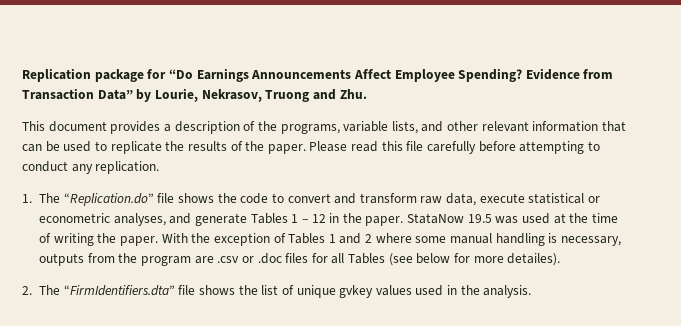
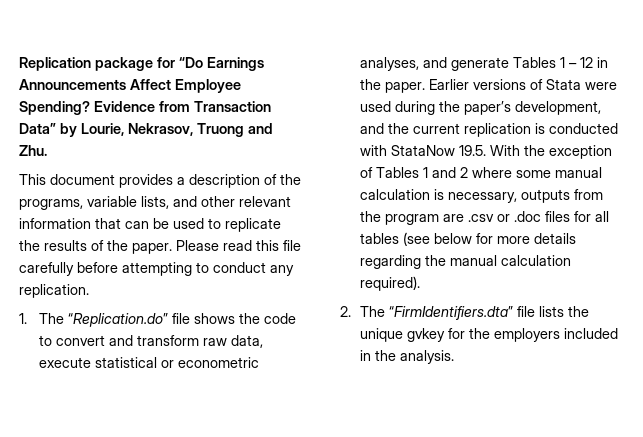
[407,213,618,224] [39,233,158,246] StataNow 19.5 was used at the time of writing the paper. -> [429,79,618,90] [360,101,602,115] [360,123,619,137] [360,145,487,156] Earlier versions of Stata were used during the paper’s development, and the current replication is conducted with StataNow 19.5.
[495,233,545,246] handling -> [360,189,431,200] calculation
[348,253,386,264] Tables -> [360,233,400,244] tables
[507,253,561,266] [22,285,444,298] detailes). // 2. The “FirmIdentifiers.dta” file shows the list of unique gvkey values used -> [534,233,577,244] [360,255,572,269] [360,276,421,291] [340,306,590,320] [360,328,619,342] details regarding the manual calculation required). // 2. The “FirmIdentifiers.dta” file lists the unique gvkey for the employers included

